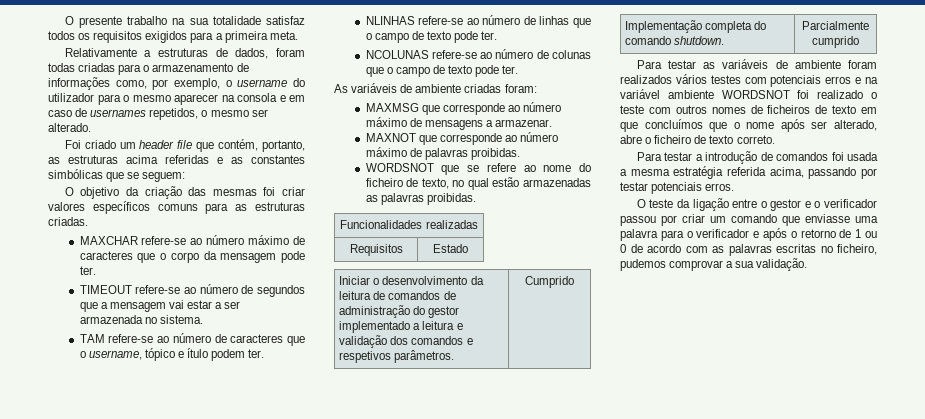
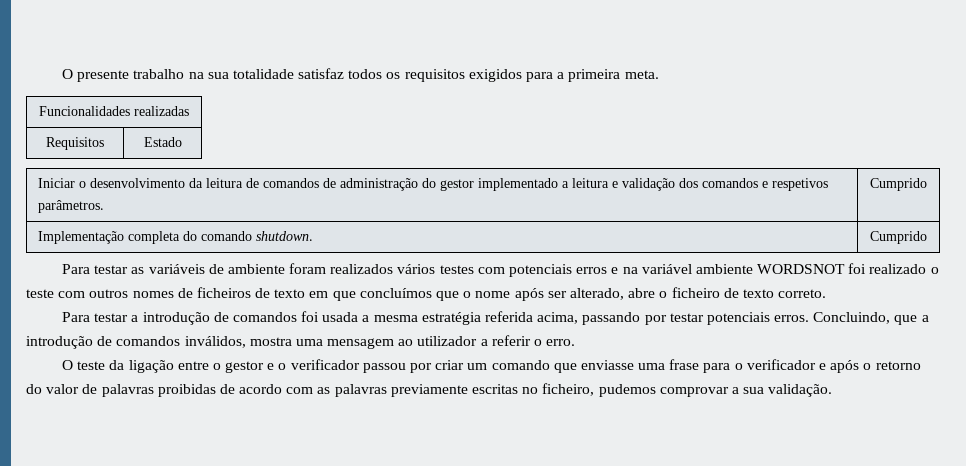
[64,48,305,59] [48,63,249,75] [48,77,305,90] [48,93,305,105] [48,108,268,120] [48,123,91,132] [64,139,305,152] [48,155,305,164] [48,169,186,182] [64,186,305,199] [48,201,305,214] [48,217,88,226] [79,235,305,245] [79,251,306,263] [79,266,96,275] [79,284,306,297] [79,300,241,312] [79,315,203,324] [79,333,305,346] [79,348,265,361] [365,15,591,28] [365,31,498,43] [365,49,591,59] [365,65,519,77] [334,83,537,93] [365,102,561,115] [365,117,552,130] [365,132,558,145] [365,147,520,160] [365,163,591,175] [365,177,591,190] [365,193,476,205] // Relativamente a estruturas de dados, foram todas criadas para o armazenamento de informações como, por exemplo, o username do utilizador para o mesmo aparecer na consola e em caso de usernames repetidos, o mesmo ser alterado. // Foi criado um header file que contém, portanto, as estruturas acima referidas e as constantes simbólicas que se seguem: // O objetivo da criação das mesmas foi criar valores específicos comuns para as estruturas criadas. // MAXCHAR refere-se ao número máximo de caracteres que o corpo da mensagem pode ter. // TIMEOUT refere-se ao número de segundos que a mensagem vai estar a ser armazenada no sistema. // TAM refere-se ao número de caracteres que o username, tópico e ítulo podem ter. // NLINHAS refere-se ao número de linhas que o campo de texto pode ter. // NCOLUNAS refere-se ao número de colunas que o campo de texto pode ter. // As variáveis de ambiente criadas foram: // MAXMSG que corresponde ao número máximo de mensagens a armazenar. // MAXNOT que corresponde ao número máximo de palavras proibidas. // WORDSNOT que se refere ao nome do ficheiro de texto, no qual estão armazenadas as palavras proibidas. -> (659, 74) none
[802,21,869,30] [812,36,859,48] Parcialmente cumprido -> [870,231,927,244] Cumprido
(735, 187) none -> [813,312,929,325] [26,335,576,349] Concluindo, que a introdução de comandos inválidos, mostra uma mensagem ao utilizador a referir o erro.
[620,229,658,241] palavra -> [669,359,700,370] frase
[839,229,877,238] [620,244,626,253] de 1 ou 0 -> [26,384,216,397] do valor de palavras proibidas
(772, 250) none -> [390,384,468,397] previamente

